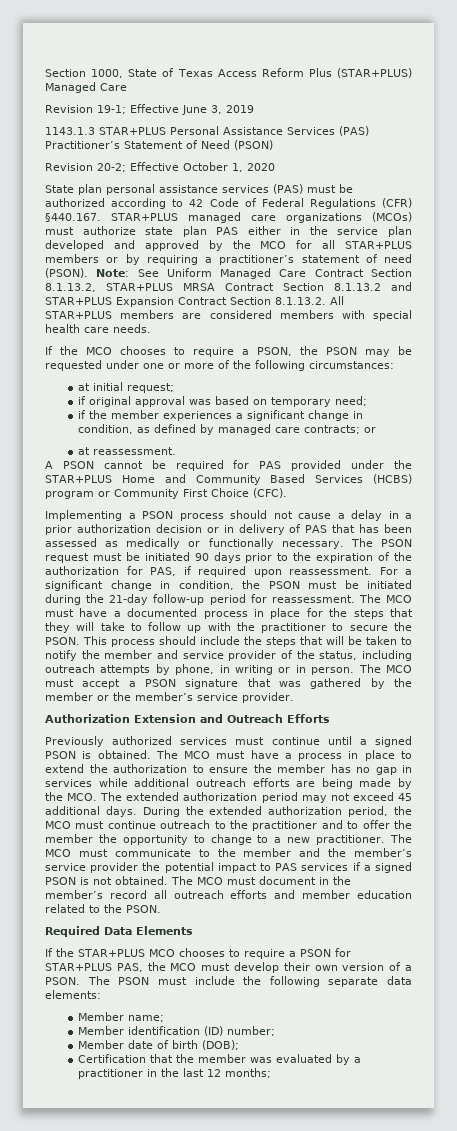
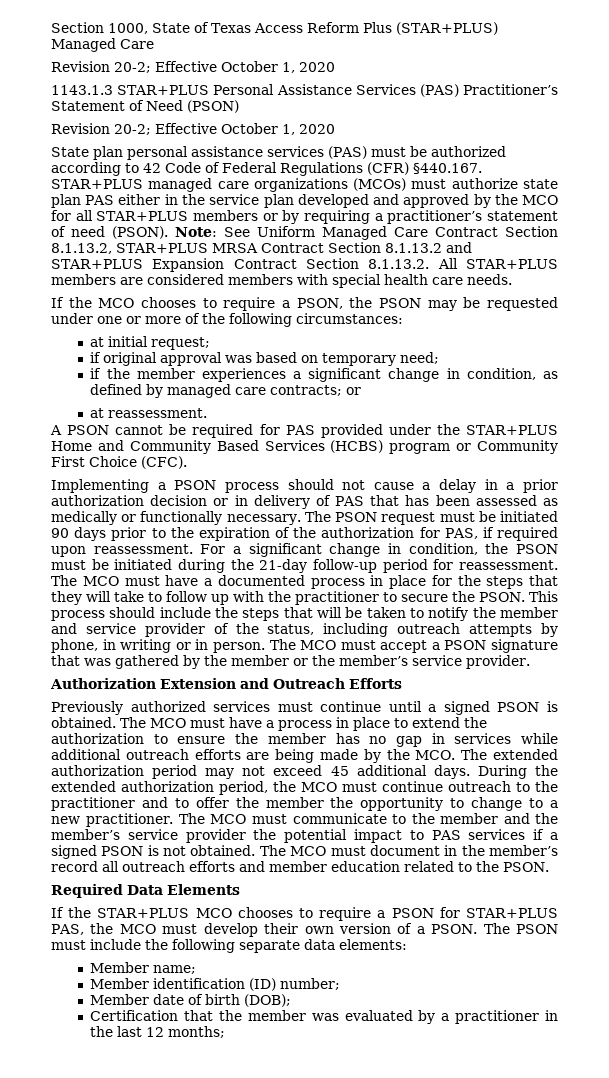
[97,104,254,115] 19-1; Effective June 3, 2019 -> [114,61,335,73] 20-2; Effective October 1, 2020

